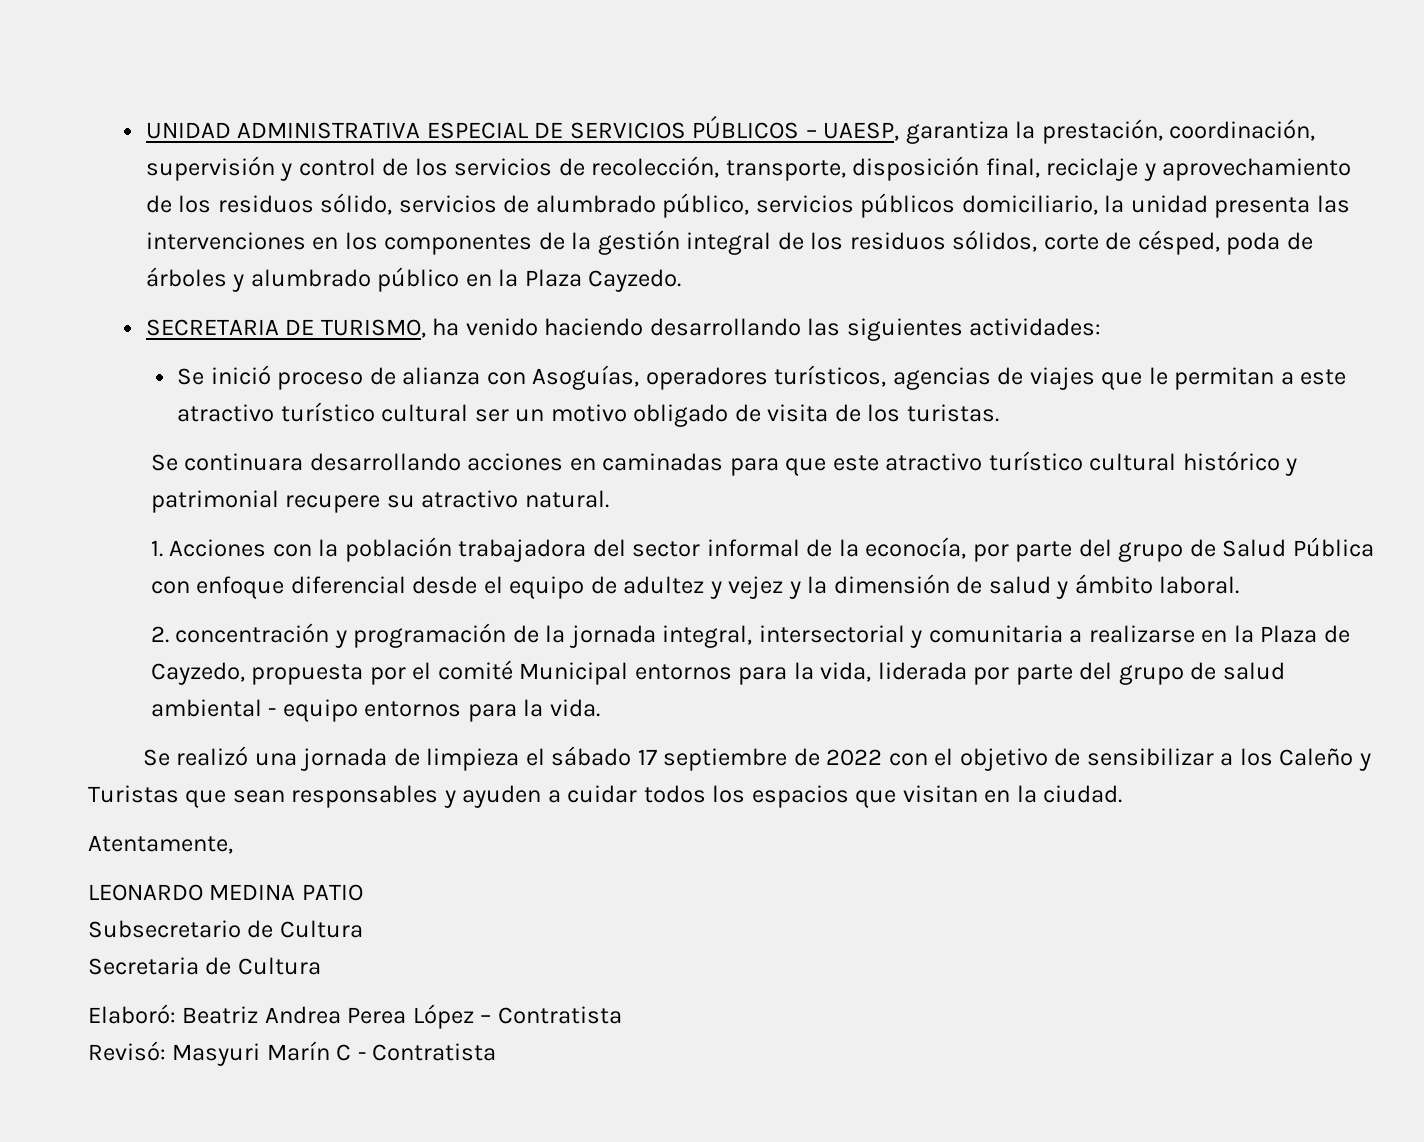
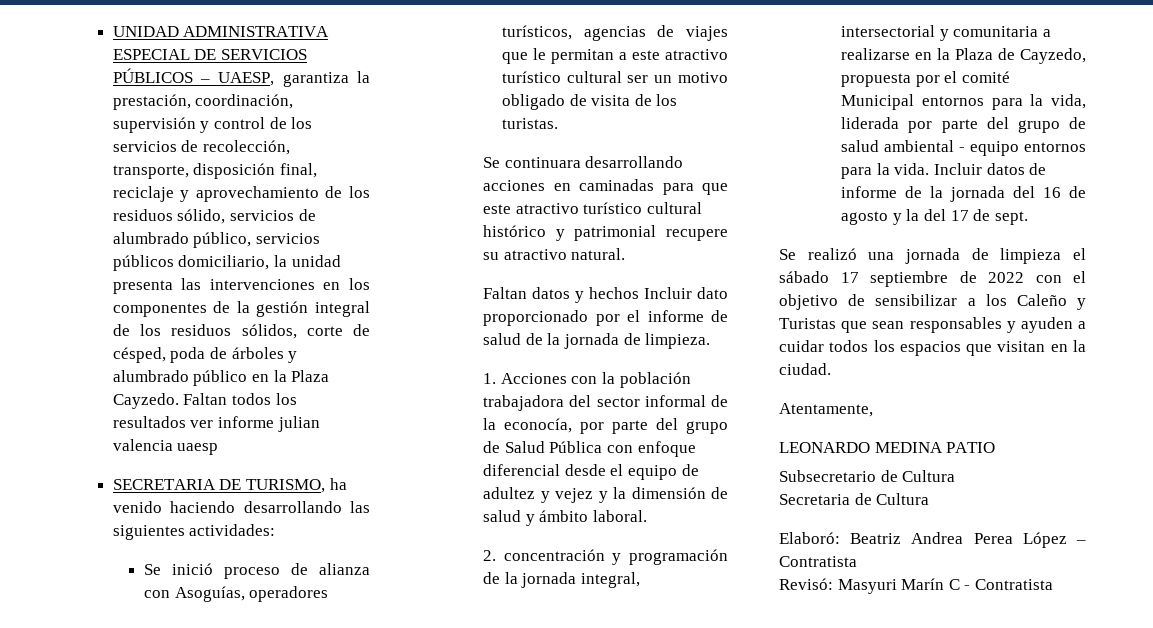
(682, 280) none -> [183,393,297,405] [112,416,320,432] [112,439,219,455] Faltan todos los resultados ver informe julian valencia uaesp
(609, 499) none -> [483,287,728,303] [483,310,728,326] [483,333,711,349] // Faltan datos y hechos Incluir dato proporcionado por el informe de salud de la jornada de limpieza.
(600, 708) none -> [934,163,1047,175] [841,186,1086,202] [841,209,1028,225] Incluir datos de informe de la jornada del 16 de agosto y la del 17 de sept.

